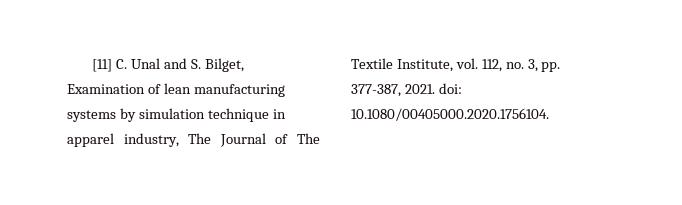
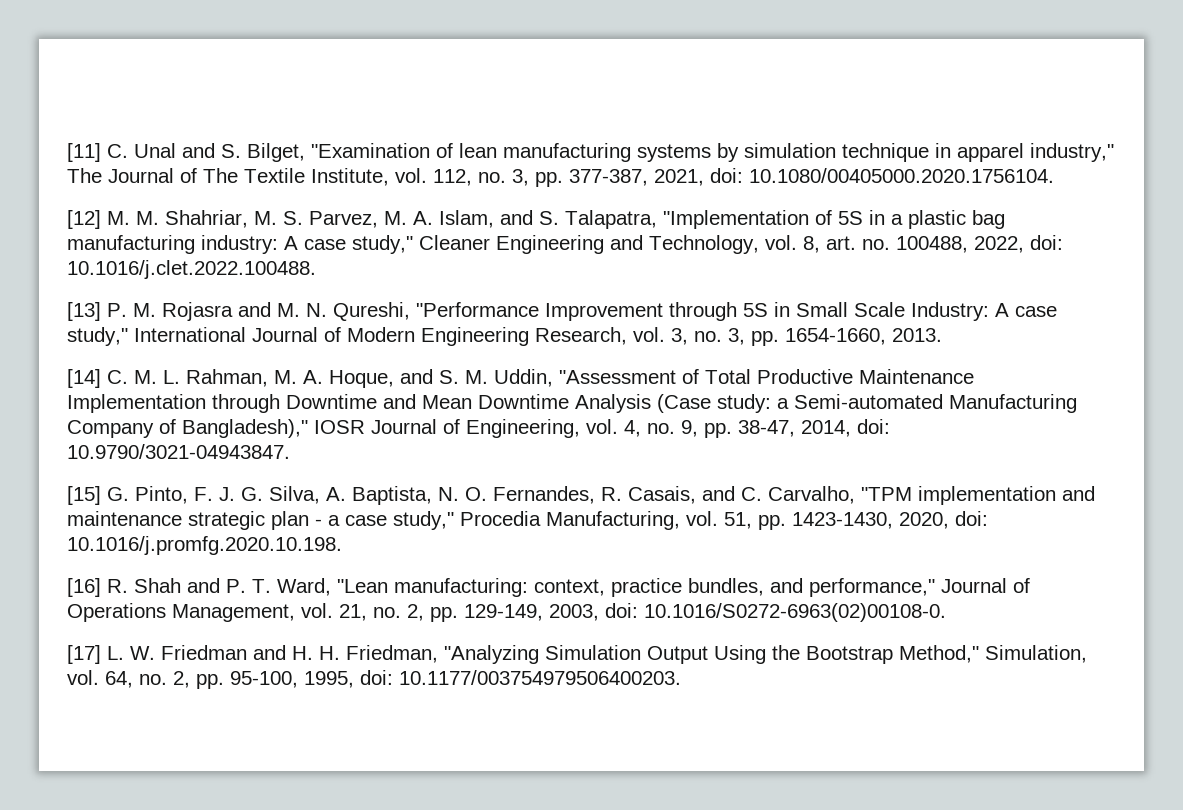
[67,84,145,94] Examination -> [311,143,430,158] "Examination
[123,133,179,147] industry, -> [1030,143,1114,162] industry,"
[404,84,435,94] 2021. -> [654,169,704,186] 2021,
(549, 114) none -> [67,210,1005,229] [67,235,1063,254] [67,260,316,279] [67,302,1057,321] [67,327,942,346] [67,369,974,388] [67,394,1077,413] [67,419,890,438] [67,444,290,459] [67,486,1095,505] [67,511,988,530] [67,536,342,555] [67,578,1030,597] [67,603,946,622] [67,645,1087,664] [67,670,681,689] // [12] M. M. Shahriar, M. S. Parvez, M. A. Islam, and S. Talapatra, "Implementation of 5S in a plastic bag manufacturing industry: A case study," Cleaner Engineering and Technology, vol. 8, art. no. 100488, 2022, doi: 10.1016/j.clet.2022.100488. // [13] P. M. Rojasra and M. N. Qureshi, "Performance Improvement through 5S in Small Scale Industry: A case study," International Journal of Modern Engineering Research, vol. 3, no. 3, pp. 1654-1660, 2013. // [14] C. M. L. Rahman, M. A. Hoque, and S. M. Uddin, "Assessment of Total Productive Maintenance Implementation through Downtime and Mean Downtime Analysis (Case study: a Semi-automated Manufacturing Company of Bangladesh)," IOSR Journal of Engineering, vol. 4, no. 9, pp. 38-47, 2014, doi: 10.9790/3021-04943847. // [15] G. Pinto, F. J. G. Silva, A. Baptista, N. O. Fernandes, R. Casais, and C. Carvalho, "TPM implementation and maintenance strategic plan - a case study," Procedia Manufacturing, vol. 51, pp. 1423-1430, 2020, doi: 10.1016/j.promfg.2020.10.198. // [16] R. Shah and P. T. Ward, "Lean manufacturing: context, practice bundles, and performance," Journal of Operations Management, vol. 21, no. 2, pp. 129-149, 2003, doi: 10.1016/S0272-6963(02)00108-0. // [17] L. W. Friedman and H. H. Friedman, "Analyzing Simulation Output Using the Bootstrap Method," Simulation, vol. 64, no. 2, pp. 95-100, 1995, doi: 10.1177/003754979506400203.

